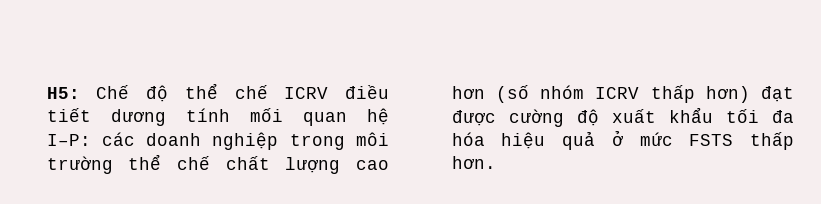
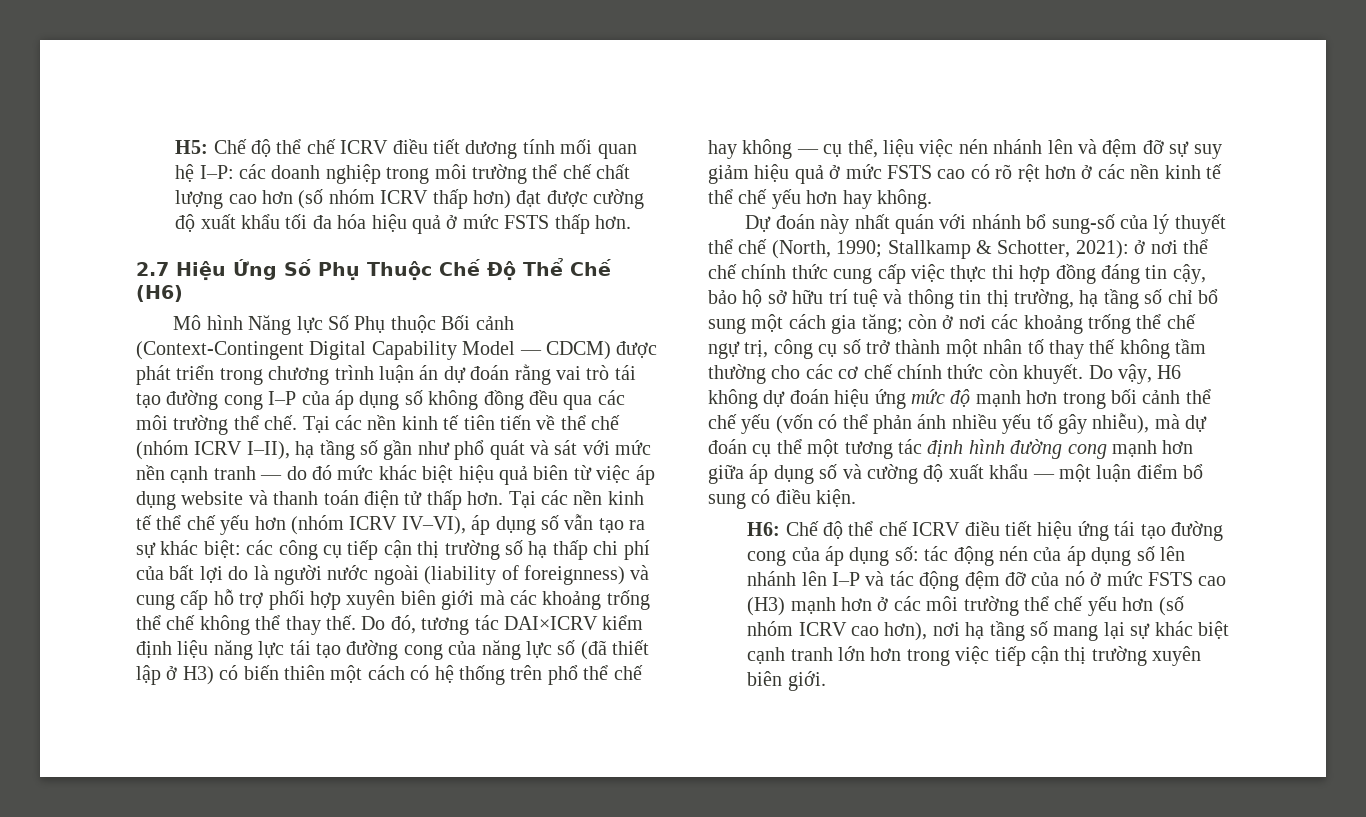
(496, 162) none -> [136,257,612,281] [136,285,183,302] [173,315,514,335] [136,341,658,360] [136,364,636,385] [136,390,625,410] [136,415,621,435] [136,440,652,460] [136,465,655,485] [136,490,644,510] [136,514,646,535] [136,540,650,560] [136,565,650,585] [136,589,650,610] [136,615,644,635] [136,640,650,660] [136,665,643,685] [708,139,1222,159] [708,164,1222,184] [708,189,932,209] [745,214,1226,234] [708,239,1208,259] [708,264,1206,284] [708,289,1218,309] [708,314,1196,334] [708,339,1207,359] [708,364,1182,384] [708,389,1211,409] [708,413,1208,434] [708,439,1194,459] [708,464,1204,484] [708,489,857,509] [747,521,1224,541] [747,546,1186,566] [747,571,1227,591] [747,596,1184,616] [747,621,1230,641] [747,646,1202,666] [747,671,826,691] // 2.7 Hiệu Ứng Số Phụ Thuộc Chế Độ Thể Chế (H6) // Mô hình Năng lực Số Phụ thuộc Bối cảnh (Context-Contingent Digital Capability Model — CDCM) được phát triển trong chương trình luận án dự đoán rằng vai trò tái tạo đường cong I–P của áp dụng số không đồng đều qua các môi trường thể chế. Tại các nền kinh tế tiên tiến về thể chế (nhóm ICRV I–II), hạ tầng số gần như phổ quát và sát với mức nền cạnh tranh — do đó mức khác biệt hiệu quả biên từ việc áp dụng website và thanh toán điện tử thấp hơn. Tại các nền kinh tế thể chế yếu hơn (nhóm ICRV IV–VI), áp dụng số vẫn tạo ra sự khác biệt: các công cụ tiếp cận thị trường số hạ thấp chi phí của bất lợi do là người nước ngoài (liability of foreignness) và cung cấp hỗ trợ phối hợp xuyên biên giới mà các khoảng trống thể chế không thể thay thế. Do đó, tương tác DAI×ICRV kiểm định liệu năng lực tái tạo đường cong của năng lực số (đã thiết lập ở H3) có biến thiên một cách có hệ thống trên phổ thể chế hay không — cụ thể, liệu việc nén nhánh lên và đệm đỡ sự suy giảm hiệu quả ở mức FSTS cao có rõ rệt hơn ở các nền kinh tế thể chế yếu hơn hay không. // Dự đoán này nhất quán với nhánh bổ sung-số của lý thuyết thể chế (North, 1990; Stallkamp & Schotter, 2021): ở nơi thể chế chính thức cung cấp việc thực thi hợp đồng đáng tin cậy, bảo hộ sở hữu trí tuệ và thông tin thị trường, hạ tầng số chỉ bổ sung một cách gia tăng; còn ở nơi các khoảng trống thể chế ngự trị, công cụ số trở thành một nhân tố thay thế không tầm thường cho các cơ chế chính thức còn khuyết. Do vậy, H6 không dự đoán hiệu ứng mức độ mạnh hơn trong bối cảnh thể chế yếu (vốn có thể phản ánh nhiều yếu tố gây nhiễu), mà dự đoán cụ thể một tương tác định hình đường cong mạnh hơn giữa áp dụng số và cường độ xuất khẩu — một luận điểm bổ sung có điều kiện. // H6: Chế độ thể chế ICRV điều tiết hiệu ứng tái tạo đường cong của áp dụng số: tác động nén của áp dụng số lên nhánh lên I–P và tác động đệm đỡ của nó ở mức FSTS cao (H3) mạnh hơn ở các môi trường thể chế yếu hơn (số nhóm ICRV cao hơn), nơi hạ tầng số mang lại sự khác biệt cạnh tranh lớn hơn trong việc tiếp cận thị trường xuyên biên giới.

